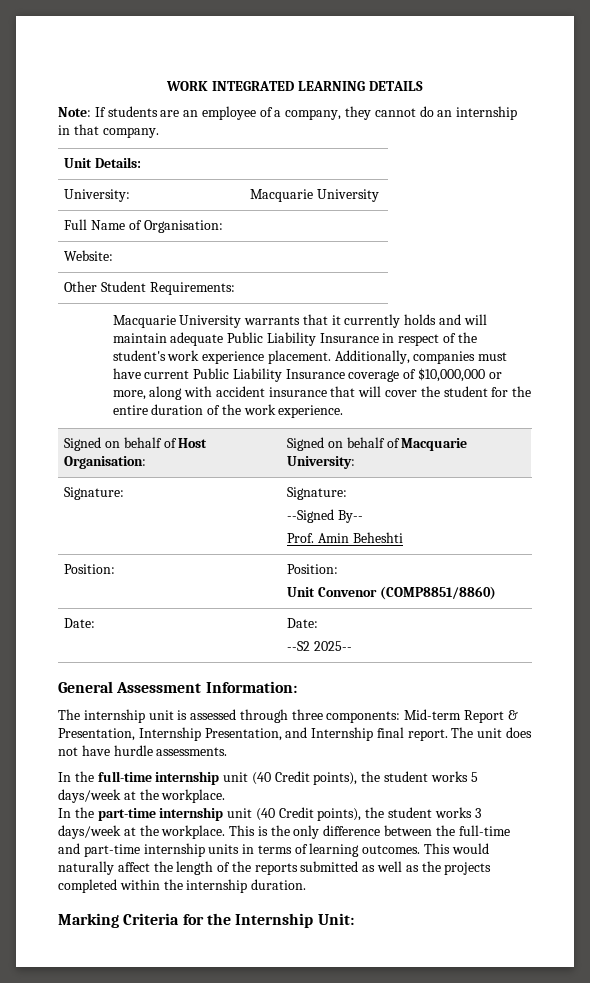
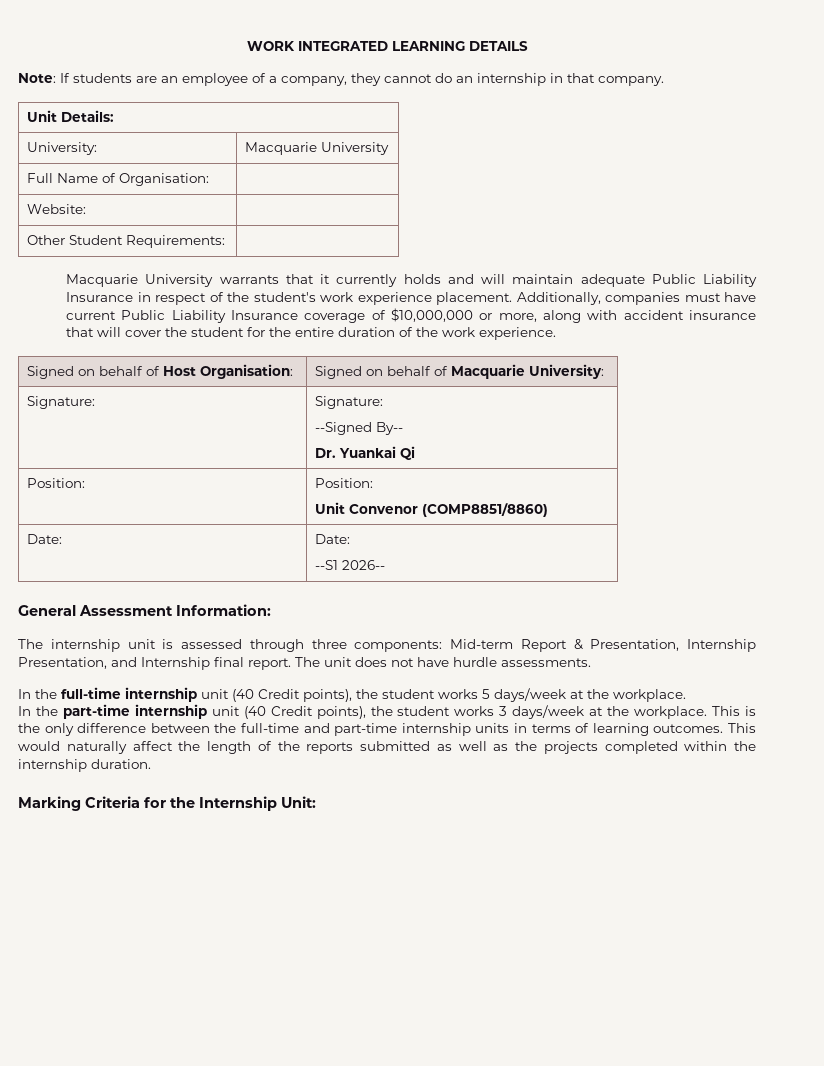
[287,532,403,543] Prof. Amin Beheshti -> [314,446,415,460] Dr. Yuankai Qi
[287,641,353,651] --S2 2025-- -> [314,560,385,570] --S1 2026--

